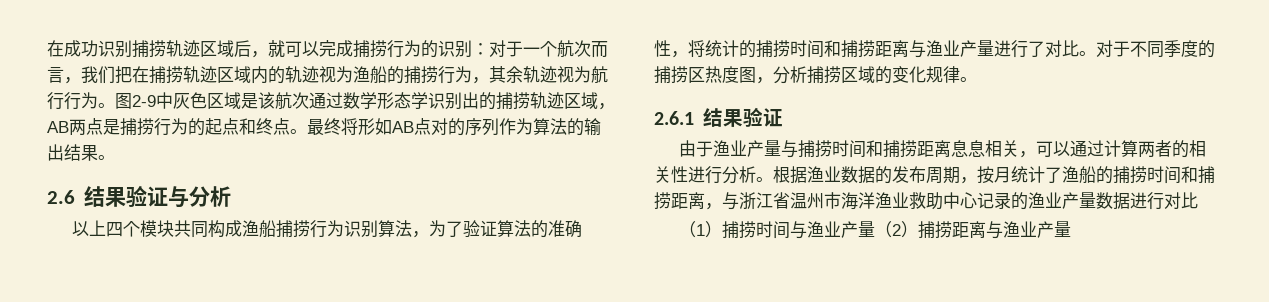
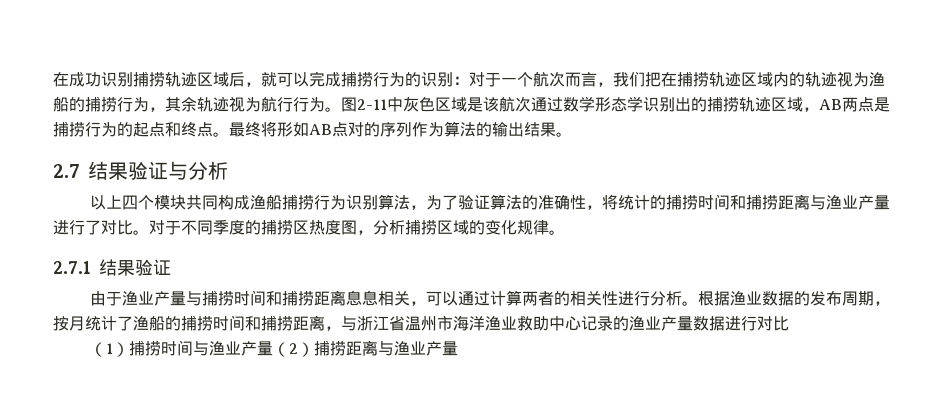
[132,95,156,107] 2-9 -> [357,99,387,110] 2-11
[47,190,75,204] 2.6 -> [53,164,80,178] 2.7
[654,111,694,125] 2.6.1 -> [53,261,91,274] 2.7.1

